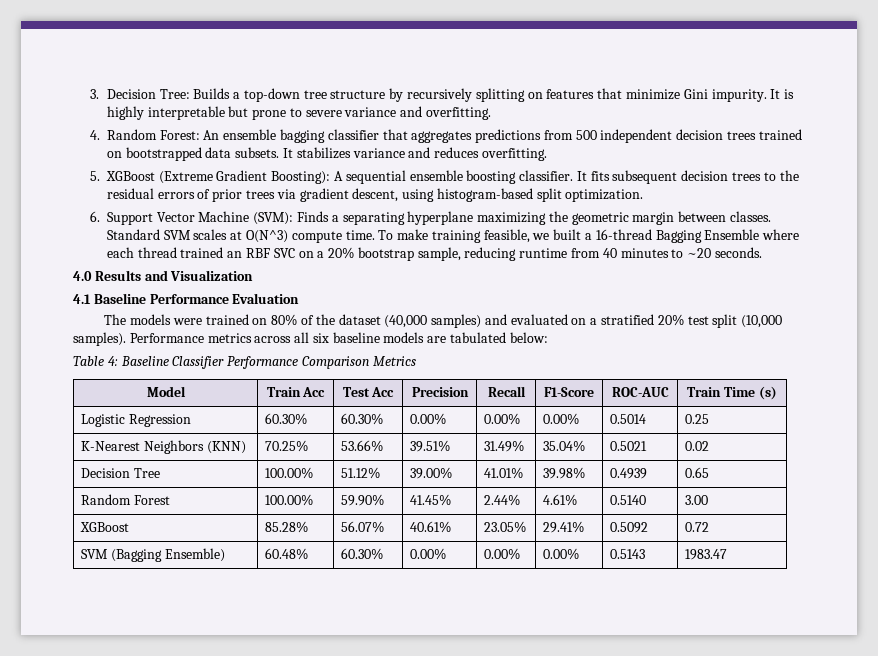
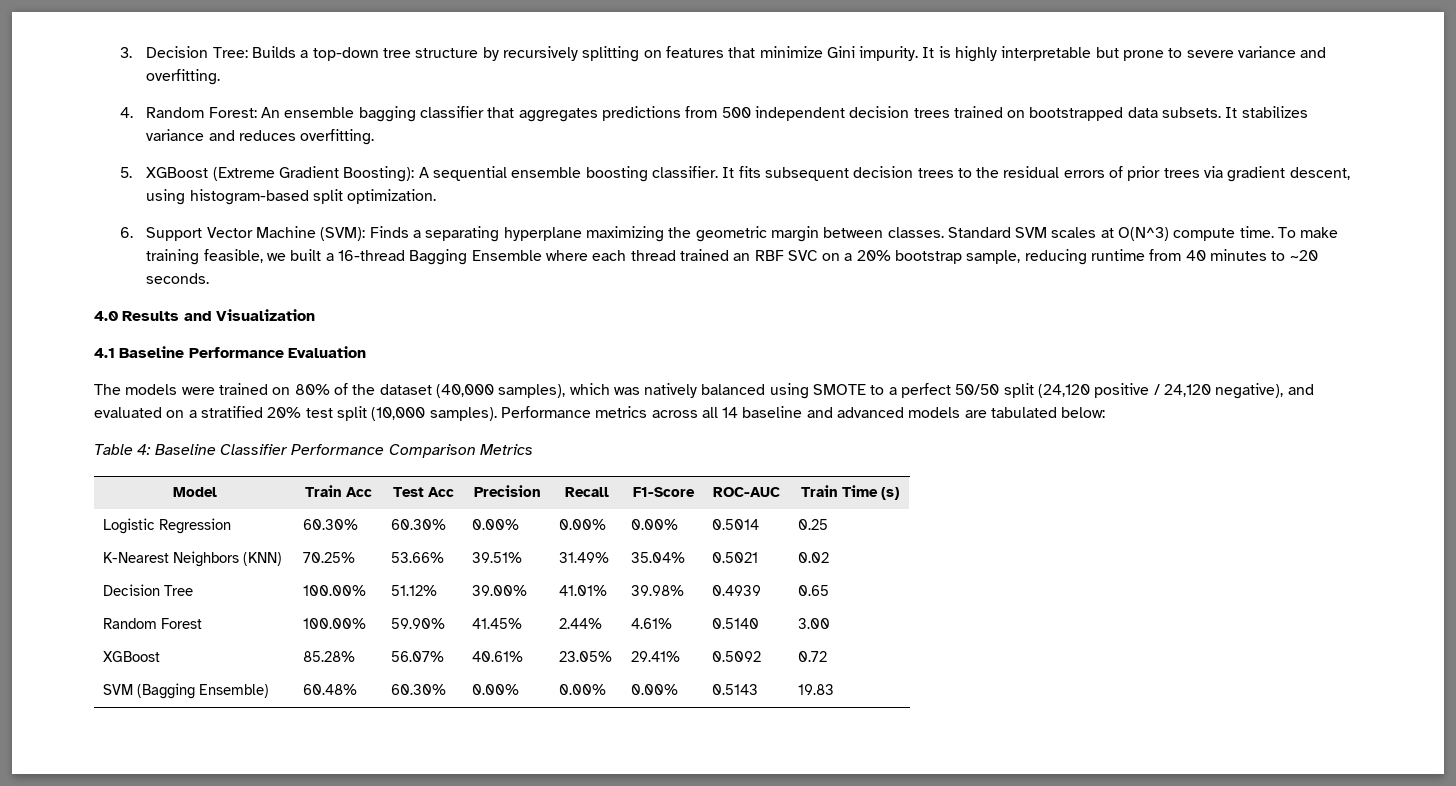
[431,314,482,328] samples) -> [498,383,1284,399] samples), which was natively balanced using SMOTE to a perfect 50/50 split (24,120 positive / 24,120 negative),
[312,332,380,343] six baseline -> [722,406,905,418] 14 baseline and advanced
[685,549,728,560] 1983.47 -> [798,684,835,695] 19.83

